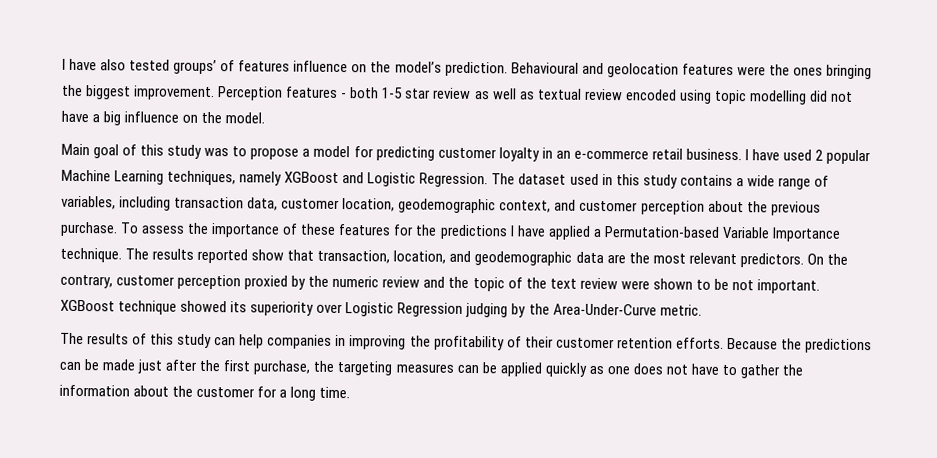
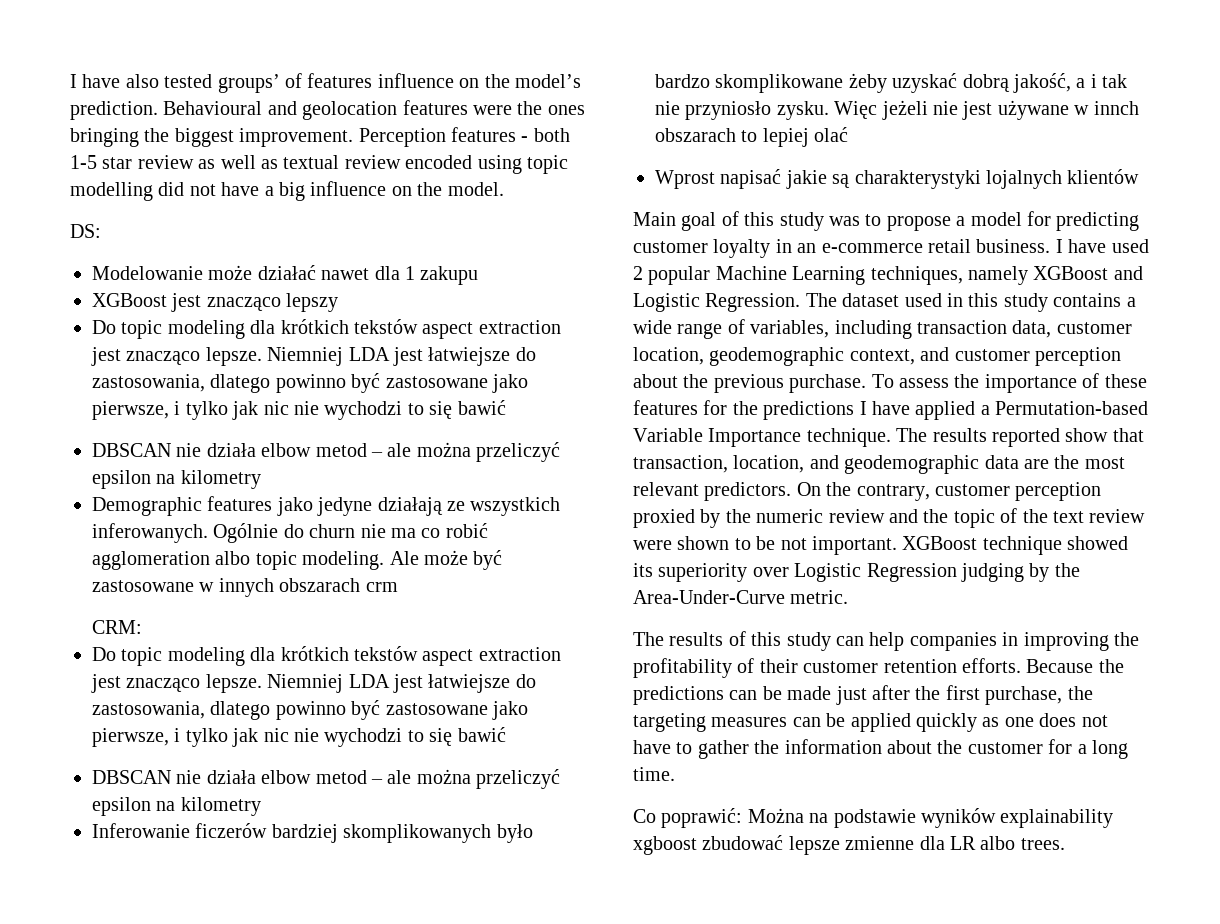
(266, 118) none -> [70,224,101,238] [92,265,479,285] [92,293,339,312] [92,319,561,339] [91,347,536,366] [92,373,528,393] [92,400,506,420] [92,442,561,462] [92,470,261,489] [92,496,561,516] [92,523,488,543] [92,550,503,570] [92,578,398,597] [92,620,143,634] [92,646,561,666] [91,674,536,693] [92,700,528,720] [92,727,506,747] [92,769,561,789] [92,797,261,816] [92,823,533,843] [655,73,1128,93] [655,100,1139,120] [655,127,849,147] [655,169,1140,189] // DS: // Modelowanie może działać nawet dla 1 zakupu // XGBoost jest znacząco lepszy // Do topic modeling dla krótkich tekstów aspect extraction jest znacząco lepsze. Niemniej LDA jest łatwiejsze do zastosowania, dlatego powinno być zastosowane jako pierwsze, i tylko jak nic nie wychodzi to się bawić // DBSCAN nie działa elbow metod – ale można przeliczyć epsilon na kilometry // Demographic features jako jedyne działają ze wszystkich inferowanych. Ogólnie do churn nie ma co robić agglomeration albo topic modeling. Ale może być zastosowane w innych obszarach crm // CRM: // Do topic modeling dla krótkich tekstów aspect extraction jest znacząco lepsze. Niemniej LDA jest łatwiejsze do zastosowania, dlatego powinno być zastosowane jako pierwsze, i tylko jak nic nie wychodzi to się bawić // DBSCAN nie działa elbow metod – ale można przeliczyć epsilon na kilometry // Inferowanie ficzerów bardziej skomplikowanych było bardzo skomplikowane żeby uzyskać dobrą jakość, a i tak nie przyniosło zysku. Więc jeżeli nie jest używane w innch obszarach to lepiej olać // Wprost napisać jakie są charakterystyki lojalnych klientów
(351, 392) none -> [633,808,1114,828] [633,835,1065,855] // Co poprawić: Można na podstawie wyników explainability xgboost zbudować lepsze zmienne dla LR albo trees.

